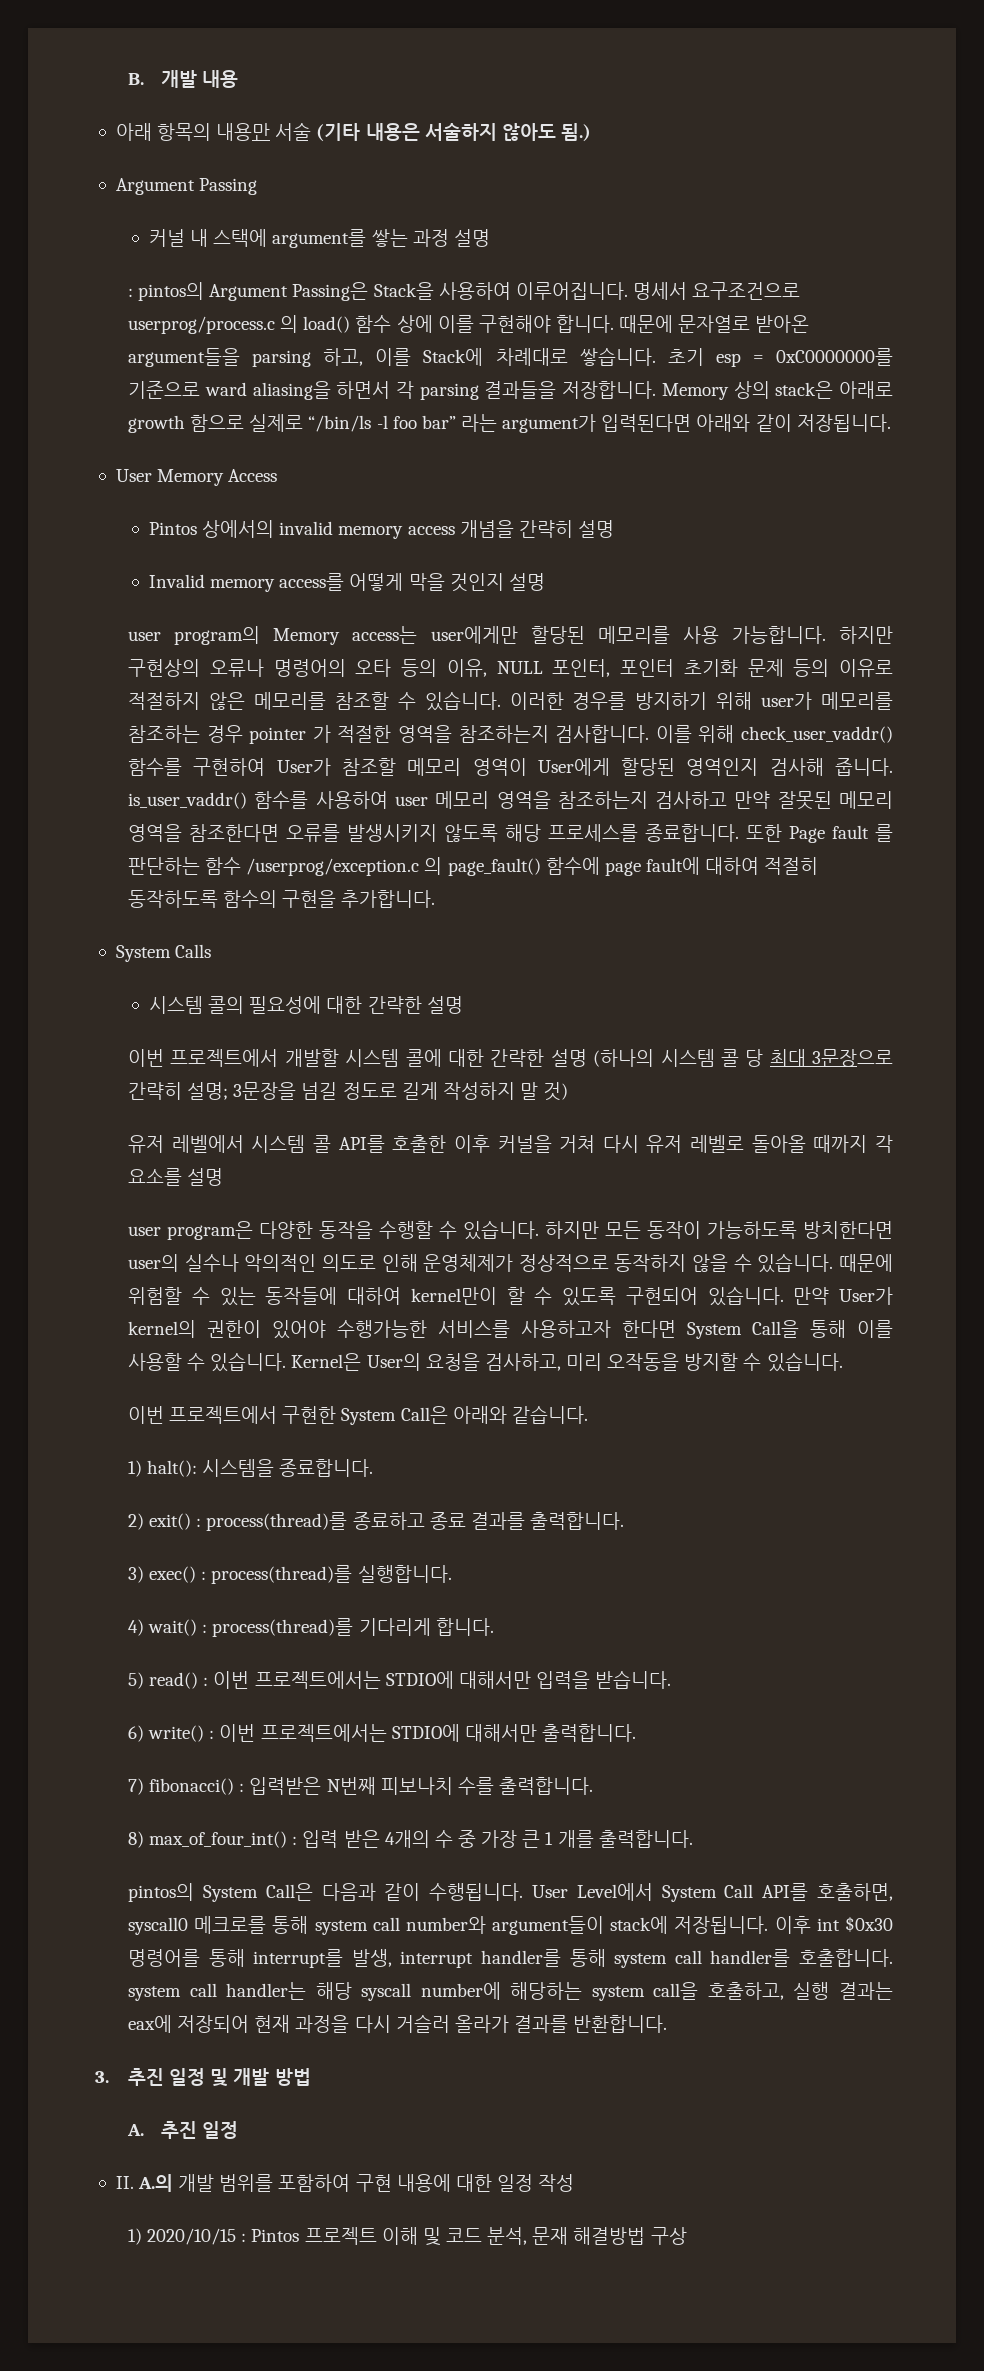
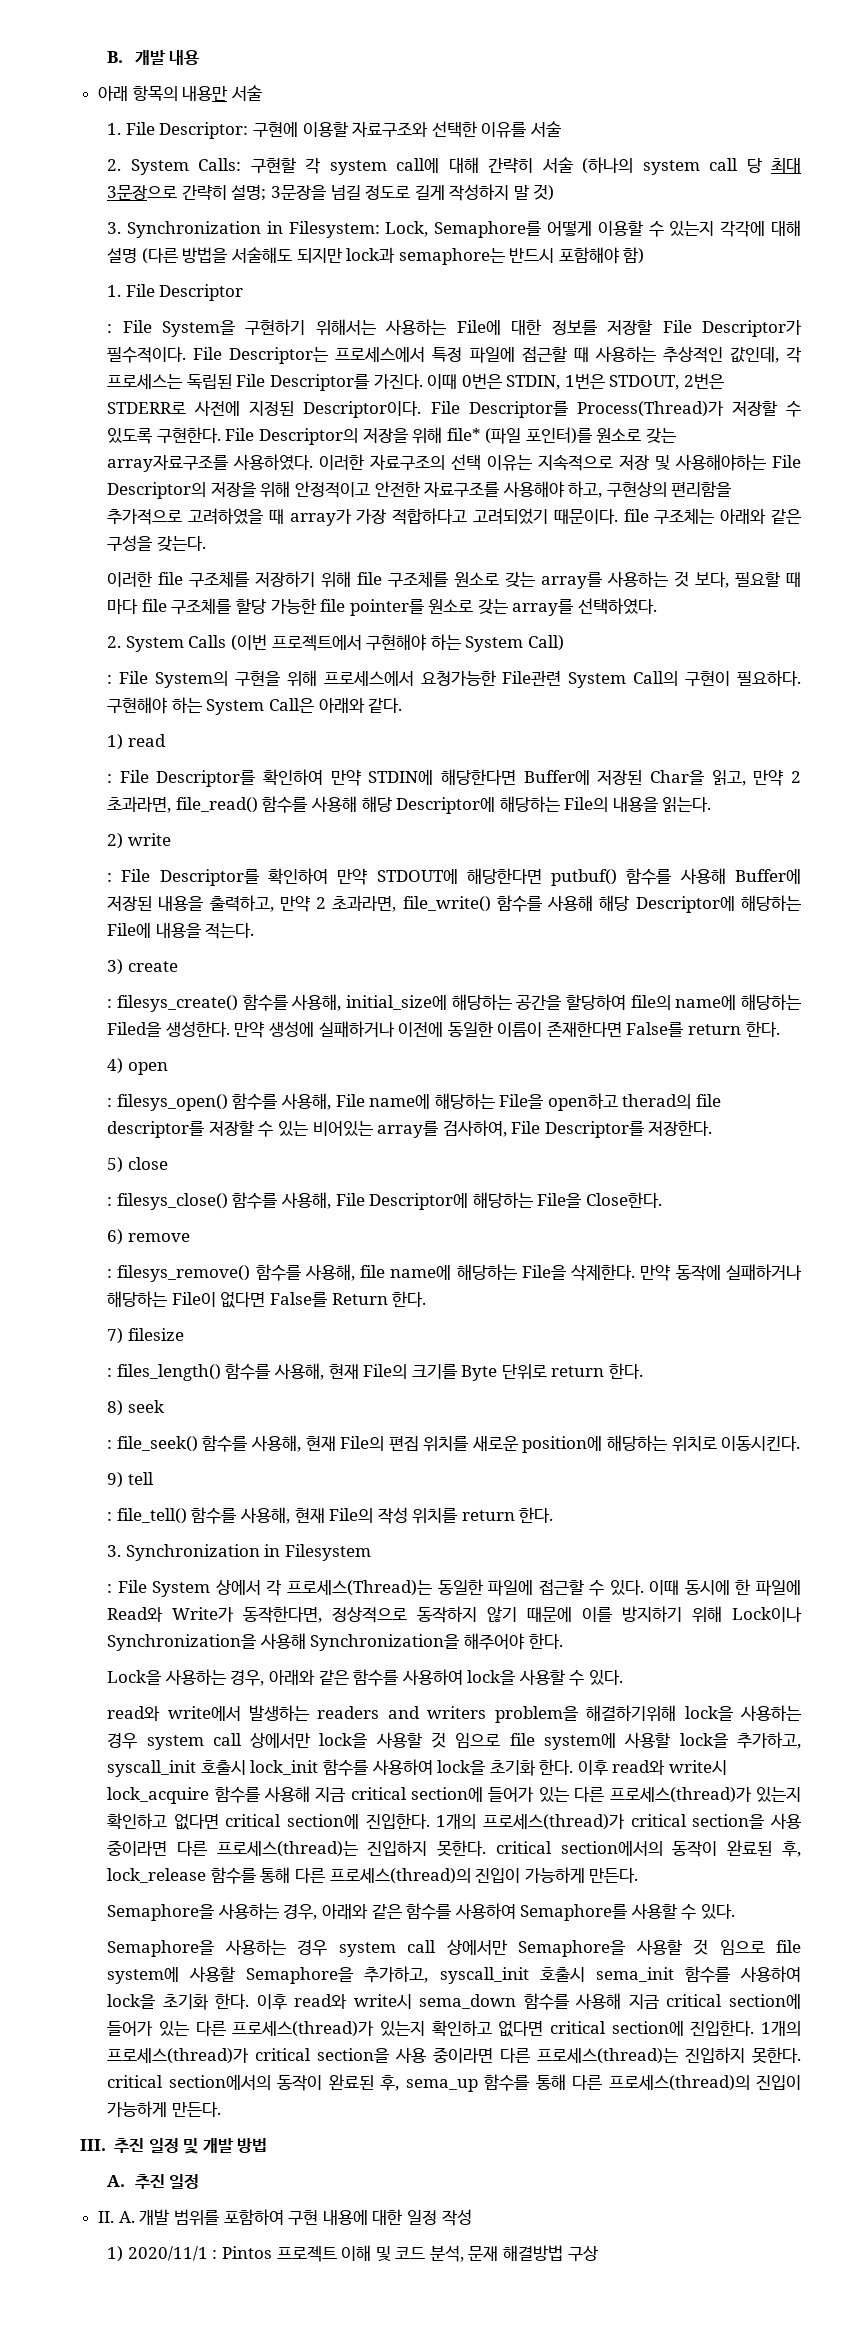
[316,123,591,142] [115,178,258,195] [149,229,490,248] [128,282,801,301] [128,315,810,334] [128,347,894,367] [128,381,894,400] [128,414,891,433] [115,469,278,486] [149,520,614,539] [149,573,545,592] [128,626,894,645] [128,659,893,677] [128,691,894,711] [128,725,894,744] [128,758,893,776] [128,791,893,810] [128,824,894,843] [128,857,819,876] [128,890,436,908] [115,944,212,962] [149,996,463,1014] [128,1049,739,1067] (기타 내용은 서술하지 않아도 됨.) // Argument Passing // 커널 내 스택에 argument를 쌓는 과정 설명 // : pintos의 Argument Passing은 Stack을 사용하여 이루어집니다. 명세서 요구조건으로 userprog/process.c 의 load() 함수 상에 이를 구현해야 합니다. 때문에 문자열로 받아온 argument들을 parsing 하고, 이를 Stack에 차례대로 쌓습니다. 초기 esp = 0xC0000000를 기준으로 ward aliasing을 하면서 각 parsing 결과들을 저장합니다. Memory 상의 stack은 아래로 growth 함으로 실제로 “/bin/ls -l foo bar” 라는 argument가 입력된다면 아래와 같이 저장됩니다. // User Memory Access // Pintos 상에서의 invalid memory access 개념을 간략히 설명 // Invalid memory access를 어떻게 막을 것인지 설명 // user program의 Memory access는 user에게만 할당된 메모리를 사용 가능합니다. 하지만 구현상의 오류나 명령어의 오타 등의 이유, NULL 포인터, 포인터 초기화 문제 등의 이유로 적절하지 않은 메모리를 참조할 수 있습니다. 이러한 경우를 방지하기 위해 user가 메모리를 참조하는 경우 pointer 가 적절한 영역을 참조하는지 검사합니다. 이를 위해 check_user_vaddr() 함수를 구현하여 User가 참조할 메모리 영역이 User에게 할당된 영역인지 검사해 줍니다. is_user_vaddr() 함수를 사용하여 user 메모리 영역을 참조하는지 검사하고 만약 잘못된 메모리 영역을 참조한다면 오류를 발생시키지 않도록 해당 프로세스를 종료합니다. 또한 Page fault 를 판단하는 함수 /userprog/exception.c 의 page_fault() 함수에 page fault에 대하여 적절히 동작하도록 함수의 구현을 추가합니다. // System Calls // 시스템 콜의 필요성에 대한 간략한 설명 // 이번 프로젝트에서 개발할 시스템 콜에 대한 간략한 설명 (하나의 시스템 콜 -> [107,121,561,139] [107,157,739,175] // 1. File Descriptor: 구현에 이용할 자료구조와 선택한 이유를 서술 // 2. System Calls: 구현할 각 system call에 대해 간략히 서술 (하나의 system call
[128,1135,894,1153] [128,1168,224,1186] [128,1220,894,1240] [128,1253,894,1273] [128,1286,893,1306] [128,1320,894,1339] [128,1352,843,1372] [128,1406,337,1424] 유저 레벨에서 시스템 콜 API를 호출한 이후 커널을 거쳐 다시 유저 레벨로 돌아올 때까지 각 요소를 설명 // user program은 다양한 동작을 수행할 수 있습니다. 하지만 모든 동작이 가능하도록 방치한다면 user의 실수나 악의적인 의도로 인해 운영체제가 정상적으로 동작하지 않을 수 있습니다. 때문에 위험할 수 있는 동작들에 대하여 kernel만이 할 수 있도록 구현되어 있습니다. 만약 User가 kernel의 권한이 있어야 수행가능한 서비스를 사용하고자 한다면 System Call을 통해 이를 사용할 수 있습니다. Kernel은 User의 요청을 검사하고, 미리 오작동을 방지할 수 있습니다. // 이번 프로젝트에서 구현한 -> [107,220,801,238] [107,247,645,265] [107,284,244,301] [107,319,802,337] [107,346,801,364] [107,373,725,391] [107,400,801,418] [107,427,677,445] [107,454,801,472] [107,481,732,499] [107,508,801,526] [107,535,206,551] [107,571,801,589] [107,598,658,616] [107,634,564,652] [107,670,801,688] [107,697,202,714] 3. Synchronization in Filesystem: Lock, Semaphore를 어떻게 이용할 수 있는지 각각에 대해 설명 (다른 방법을 서술해도 되지만 lock과 semaphore는 반드시 포함해야 함) // 1. File Descriptor // : File System을 구현하기 위해서는 사용하는 File에 대한 정보를 저장할 File Descriptor가 필수적이다. File Descriptor는 프로세스에서 특정 파일에 접근할 때 사용하는 추상적인 값인데, 각 프로세스는 독립된 File Descriptor를 가진다. 이때 0번은 STDIN, 1번은 STDOUT, 2번은 STDERR로 사전에 지정된 Descriptor이다. File Descriptor를 Process(Thread)가 저장할 수 있도록 구현한다. File Descriptor의 저장을 위해 file* (파일 포인터)를 원소로 갖는 array자료구조를 사용하였다. 이러한 자료구조의 선택 이유는 지속적으로 저장 및 사용해야하는 File Descriptor의 저장을 위해 안정적이고 안전한 자료구조를 사용해야 하고, 구현상의 편리함을 추가적으로 고려하였을 때 array가 가장 적합하다고 고려되었기 때문이다. file 구조체는 아래와 같은 구성을 갖는다. // 이러한 file 구조체를 저장하기 위해 file 구조체를 원소로 갖는 array를 사용하는 것 보다, 필요할 때 마다 file 구조체를 할당 가능한 file pointer를 원소로 갖는 array를 선택하였다. // 2. System Calls (이번 프로젝트에서 구현해야 하는 System Call) // : File System의 구현을 위해 프로세스에서 요청가능한 File관련 System Call의 구현이 필요하다. 구현해야 하는
[511,1405,588,1424] [128,1459,374,1477] [128,1512,625,1531] [128,1565,452,1584] [128,1618,494,1637] [128,1670,672,1689] [128,1724,637,1742] [128,1777,594,1795] [128,1830,693,1848] [128,1883,893,1902] [128,1916,893,1935] [128,1949,894,1968] [128,1982,893,2001] [128,2014,668,2033] [95,2071,110,2083] 같습니다. // 1) halt(): 시스템을 종료합니다. // 2) exit() : process(thread)를 종료하고 종료 결과를 출력합니다. // 3) exec() : process(thread)를 실행합니다. // 4) wait() : process(thread)를 기다리게 합니다. // 5) read() : 이번 프로젝트에서는 STDIO에 대해서만 입력을 받습니다. // 6) write() : 이번 프로젝트에서는 STDIO에 대해서만 출력합니다. // 7) fibonacci() : 입력받은 N번째 피보나치 수를 출력합니다. // 8) max_of_four_int() : 입력 받은 4개의 수 중 가장 큰 1 개를 출력합니다. // pintos의 System Call은 다음과 같이 수행됩니다. User Level에서 System Call API를 호출하면, syscall0 메크로를 통해 system call number와 argument들이 stack에 저장됩니다. 이후 int $0x30 명령어를 통해 interrupt를 발생, interrupt handler를 통해 system call handler를 호출합니다. system call handler는 해당 syscall number에 해당하는 system call을 호출하고, 실행 결과는 eax에 저장되어 현재 과정을 다시 거슬러 올라가 결과를 반환합니다. // 3. -> [368,698,403,713] [107,734,166,750] [107,769,801,787] [107,796,712,814] [107,833,171,849] [107,868,801,886] [107,895,802,913] [107,923,255,939] [107,959,178,975] [107,994,801,1012] [107,1021,780,1038] [107,1058,168,1075] [107,1093,722,1111] [107,1120,713,1138] [107,1157,168,1173] [107,1192,662,1210] [107,1229,190,1245] [107,1264,803,1282] [107,1291,427,1308] [107,1328,184,1344] [107,1363,644,1381] [107,1400,164,1416] [107,1435,801,1453] [107,1472,154,1488] [107,1507,554,1524] [107,1544,371,1561] [107,1579,801,1597] [107,1606,802,1623] [107,1633,563,1651] [107,1669,624,1686] [107,1705,801,1723] [107,1732,801,1750] [107,1759,728,1777] [107,1786,801,1804] [107,1813,801,1830] [107,1840,801,1857] [107,1867,639,1884] [107,1903,736,1921] [107,1939,801,1957] [107,1966,801,1984] [107,1993,801,2010] [107,2020,801,2037] [107,2047,801,2064] [107,2074,801,2092] [107,2101,221,2117] [79,2139,106,2151] 같다. // 1) read // : File Descriptor를 확인하여 만약 STDIN에 해당한다면 Buffer에 저장된 Char을 읽고, 만약 2 초과라면, file_read() 함수를 사용해 해당 Descriptor에 해당하는 File의 내용을 읽는다. // 2) write // : File Descriptor를 확인하여 만약 STDOUT에 해당한다면 putbuf() 함수를 사용해 Buffer에 저장된 내용을 출력하고, 만약 2 초과라면, file_write() 함수를 사용해 해당 Descriptor에 해당하는 File에 내용을 적는다. // 3) create // : filesys_create() 함수를 사용해, initial_size에 해당하는 공간을 할당하여 file의 name에 해당하는 Filed을 생성한다. 만약 생성에 실패하거나 이전에 동일한 이름이 존재한다면 False를 return 한다. // 4) open // : filesys_open() 함수를 사용해, File name에 해당하는 File을 open하고 therad의 file descriptor를 저장할 수 있는 비어있는 array를 검사하여, File Descriptor를 저장한다. // 5) close // : filesys_close() 함수를 사용해, File Descriptor에 해당하는 File을 Close한다. // 6) remove // : filesys_remove() 함수를 사용해, file name에 해당하는 File을 삭제한다. 만약 동작에 실패하거나 해당하는 File이 없다면 False를 Return 한다. // 7) filesize // : files_length() 함수를 사용해, 현재 File의 크기를 Byte 단위로 return 한다. // 8) seek // : file_seek() 함수를 사용해, 현재 File의 편집 위치를 새로운 position에 해당하는 위치로 이동시킨다. // 9) tell // : file_tell() 함수를 사용해, 현재 File의 작성 위치를 return 한다. // 3. Synchronization in Filesystem // : File System 상에서 각 프로세스(Thread)는 동일한 파일에 접근할 수 있다. 이때 동시에 한 파일에 Read와 Write가 동작한다면, 정상적으로 동작하지 않기 때문에 이를 방지하기 위해 Lock이나 Synchronization을 사용해 Synchronization을 해주어야 한다. // Lock을 사용하는 경우, 아래와 같은 함수를 사용하여 lock을 사용할 수 있다. // read와 write에서 발생하는 readers and writers problem을 해결하기위해 lock을 사용하는 경우 system call 상에서만 lock을 사용할 것 임으로 file system에 사용할 lock을 추가하고, syscall_init 호출시 lock_init 함수를 사용하여 lock을 초기화 한다. 이후 read와 write시 lock_acquire 함수를 사용해 지금 critical section에 들어가 있는 다른 프로세스(thread)가 있는지 확인하고 없다면 critical section에 진입한다. 1개의 프로세스(thread)가 critical section을 사용 중이라면 다른 프로세스(thread)는 진입하지 못한다. critical section에서의 동작이 완료된 후, lock_release 함수를 통해 다른 프로세스(thread)의 진입이 가능하게 만든다. // Semaphore을 사용하는 경우, 아래와 같은 함수를 사용하여 Semaphore를 사용할 수 있다. // Semaphore을 사용하는 경우 system call 상에서만 Semaphore을 사용할 것 임으로 file system에 사용할 Semaphore을 추가하고, syscall_init 호출시 sema_init 함수를 사용하여 lock을 초기화 한다. 이후 read와 write시 sema_down 함수를 사용해 지금 critical section에 들어가 있는 다른 프로세스(thread)가 있는지 확인하고 없다면 critical section에 진입한다. 1개의 프로세스(thread)가 critical section을 사용 중이라면 다른 프로세스(thread)는 진입하지 못한다. critical section에서의 동작이 완료된 후, sema_up 함수를 통해 다른 프로세스(thread)의 진입이 가능하게 만든다. // III.
[138,2174,174,2192] A.의 -> [118,2211,135,2223] A.
[147,2228,237,2245] 2020/10/15 -> [127,2246,208,2261] 2020/11/1

